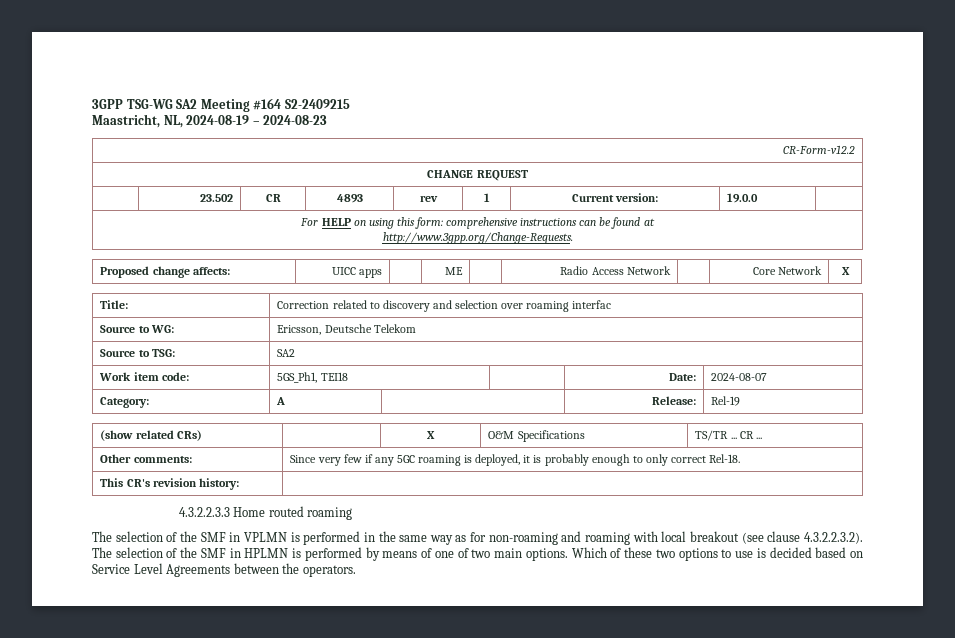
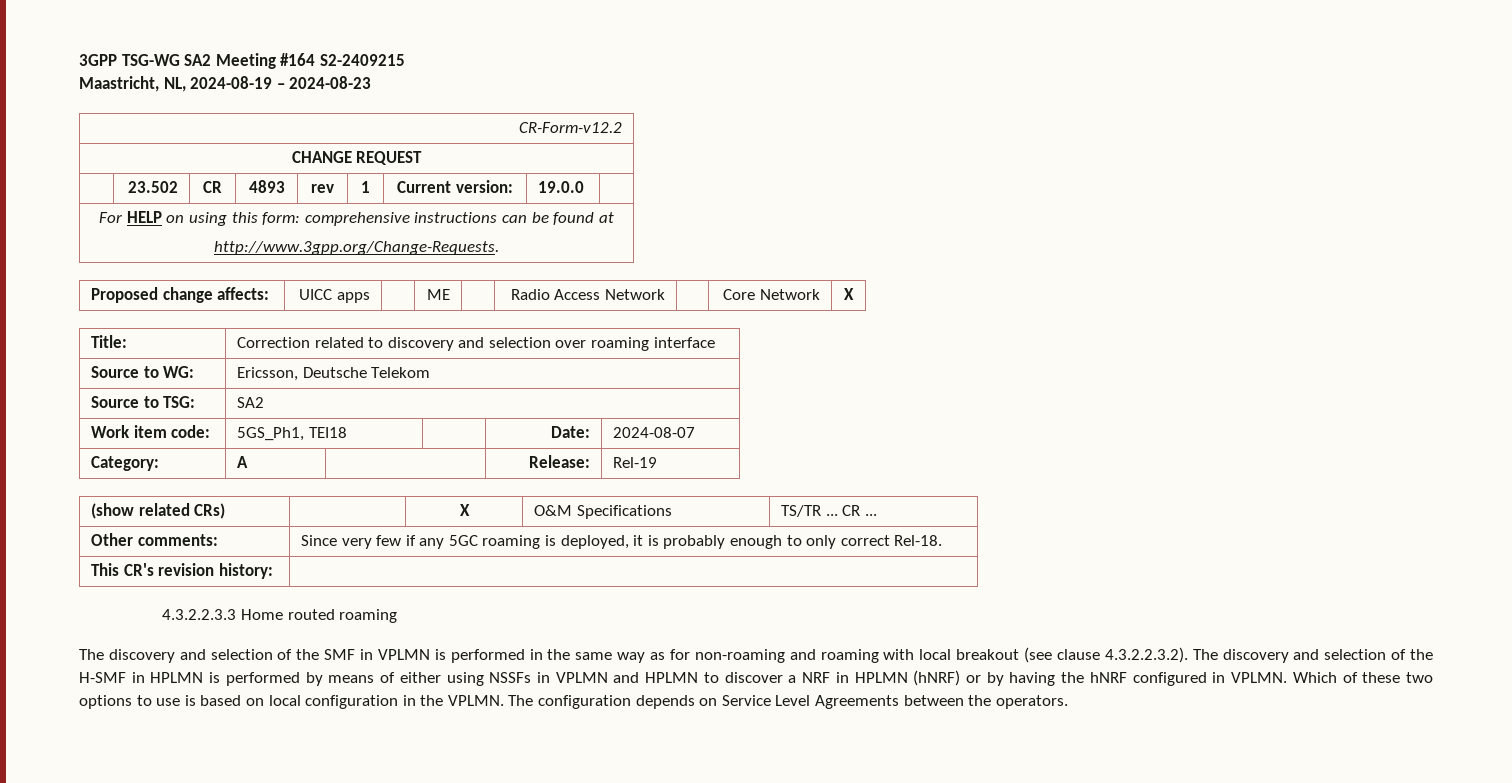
[572,300,612,309] interfac -> [653,337,715,348] interface
(112, 536) none -> [108,649,206,663] discovery and
[115,547,226,558] selection of the SMF -> [1222,649,1433,663] [79,672,126,683] discovery and selection of the H-SMF
[434,548,568,561] one of two main options. -> [399,670,1288,686] either using NSSFs in VPLMN and HPLMN to discover a NRF in HPLMN (hNRF) or by having the hNRF configured in VPLMN.
[769,547,812,558] decided -> (196, 700) none
(864, 554) none -> [268,695,718,709] local configuration in the VPLMN. The configuration depends on

